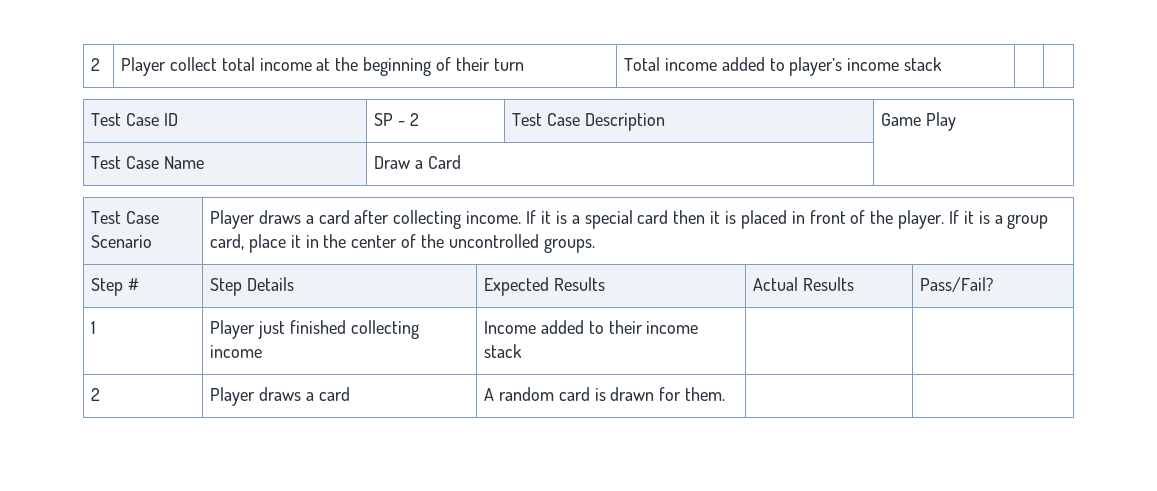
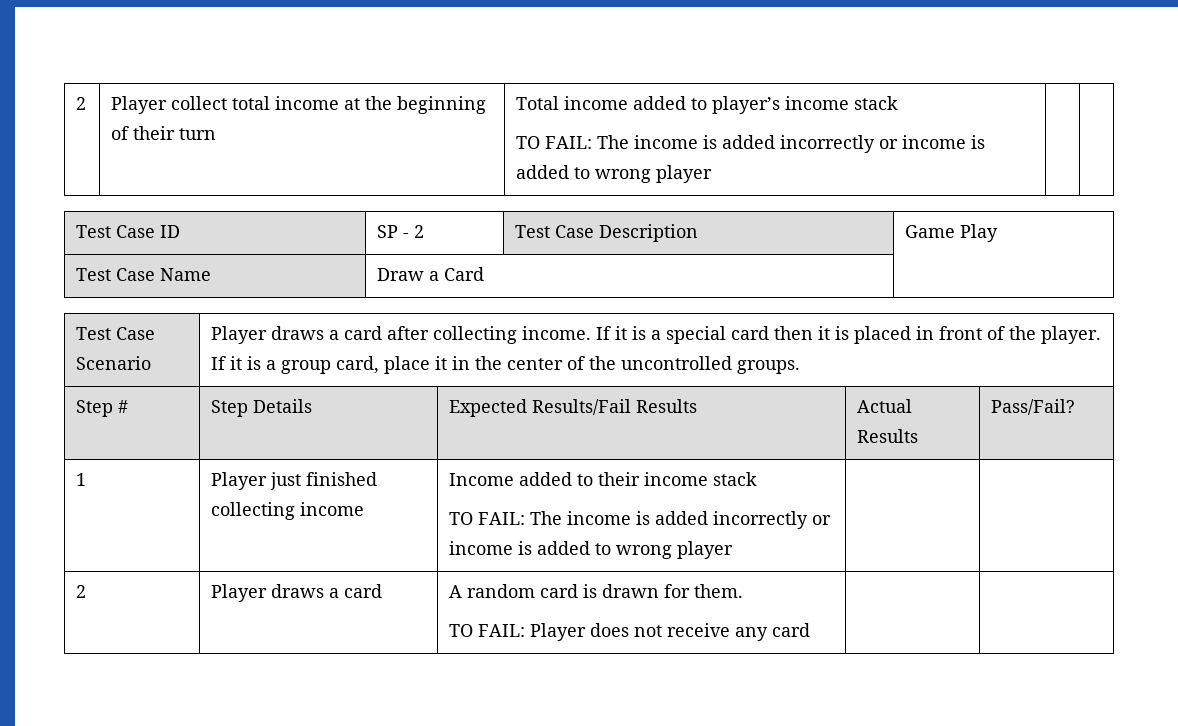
(943, 64) none -> [516,135,986,153] [516,165,713,183] // TO FAIL: The income is added incorrectly or income is added to wrong player
(550, 286) none -> [532,399,632,415] Results/Fail
(523, 351) none -> [449,511,832,529] [449,541,734,559] // TO FAIL: The income is added incorrectly or income is added to wrong player
(726, 394) none -> [449,623,811,641] // TO FAIL: Player does not receive any card

